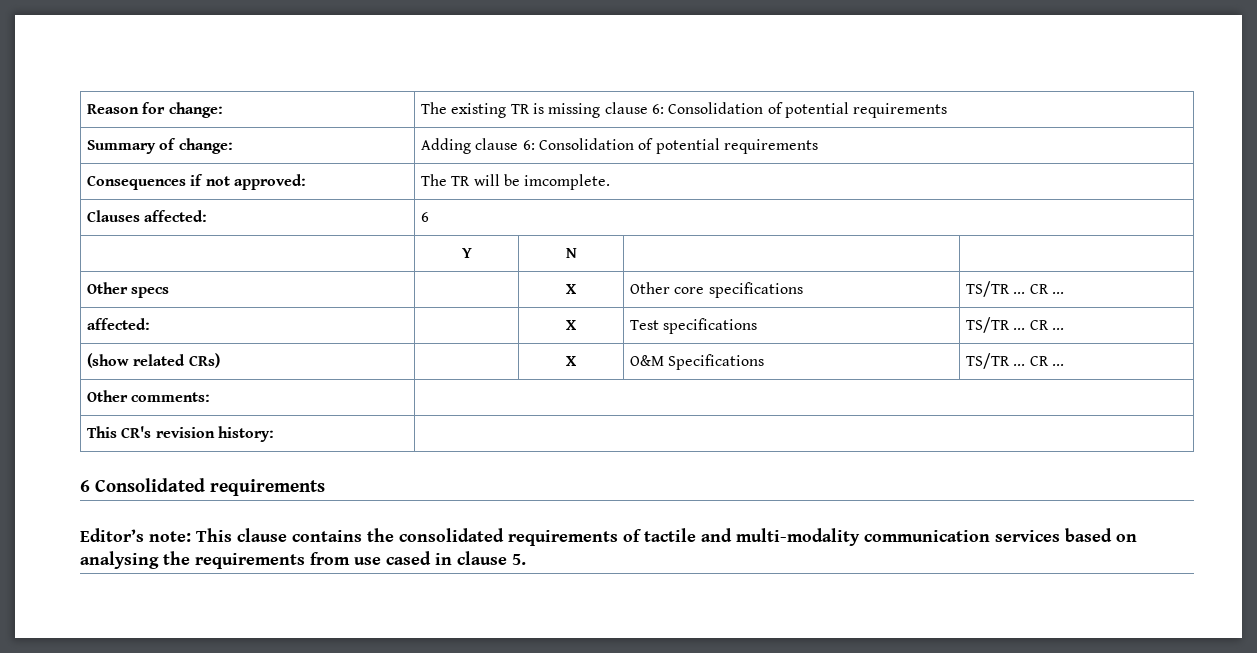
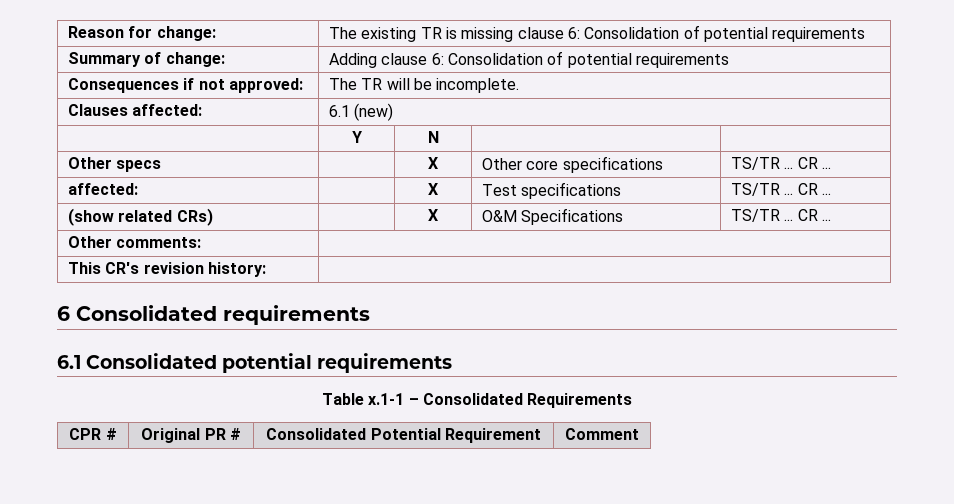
[524,174,611,190] imcomplete. -> [436,78,520,93] incomplete.
[421,212,430,222] 6 -> [328,103,394,121] 6.1 (new)
[80,528,1137,546] [80,551,526,569] Editor’s note: This clause contains the consolidated requirements of tactile and multi-modality communication services based on analysing the requirements from use cased in clause 5. -> [57,353,453,373] [321,393,633,408] [69,428,117,440] [141,428,241,443] [266,428,541,443] [565,428,639,440] 6.1 Consolidated potential requirements // Table x.1-1 – Consolidated Requirements // CPR # | Original PR # | Consolidated Potential Requirement | Comment

